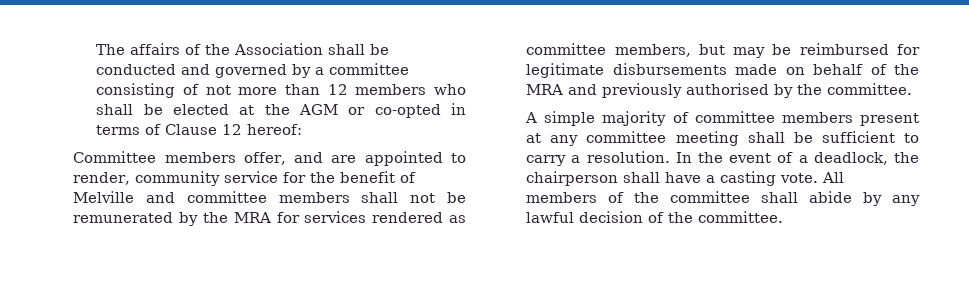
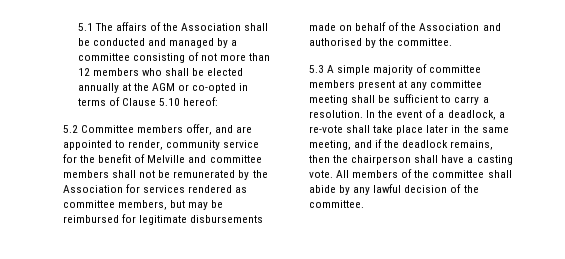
(96, 49) none -> [77,23,93,31] 5.1
[215,64,288,78] governed -> [169,38,215,48] managed
(230, 109) none -> [77,83,119,93] annually
[222,124,243,135] 12 -> [159,98,181,106] 5.10
(303, 129) none -> [62,125,78,133] 5.2
[233,212,271,223] MRA -> [62,185,123,193] Association
[526,83,683,98] MRA and previously -> [419,23,501,31] Association and
(913, 89) none -> [308,65,324,73] 5.3
(888, 158) none -> [498,112,505,118] [308,125,509,135] [308,139,494,150] [308,155,330,163] a re-vote shall take place later in the same meeting, and if the deadlock remains, then

